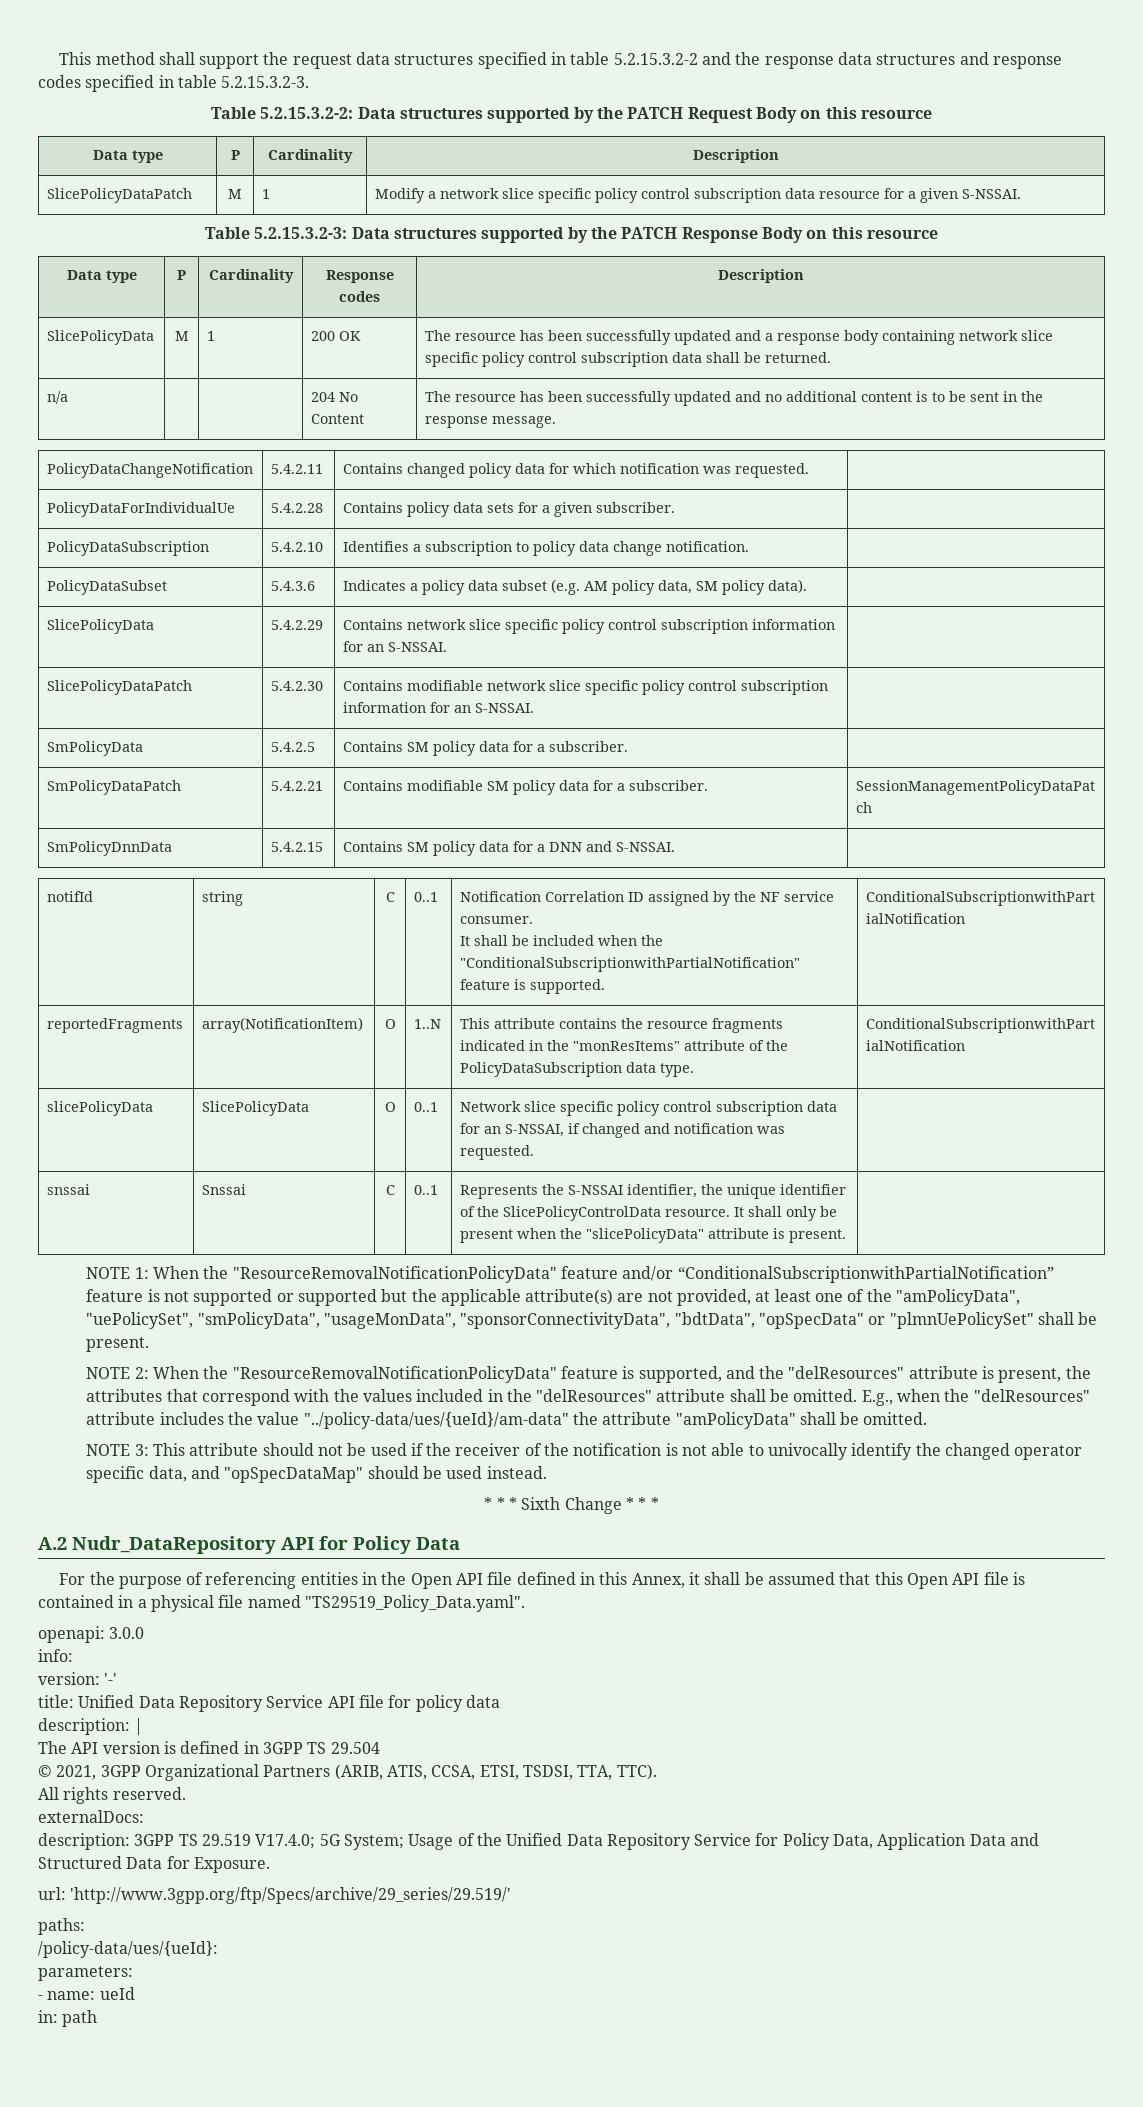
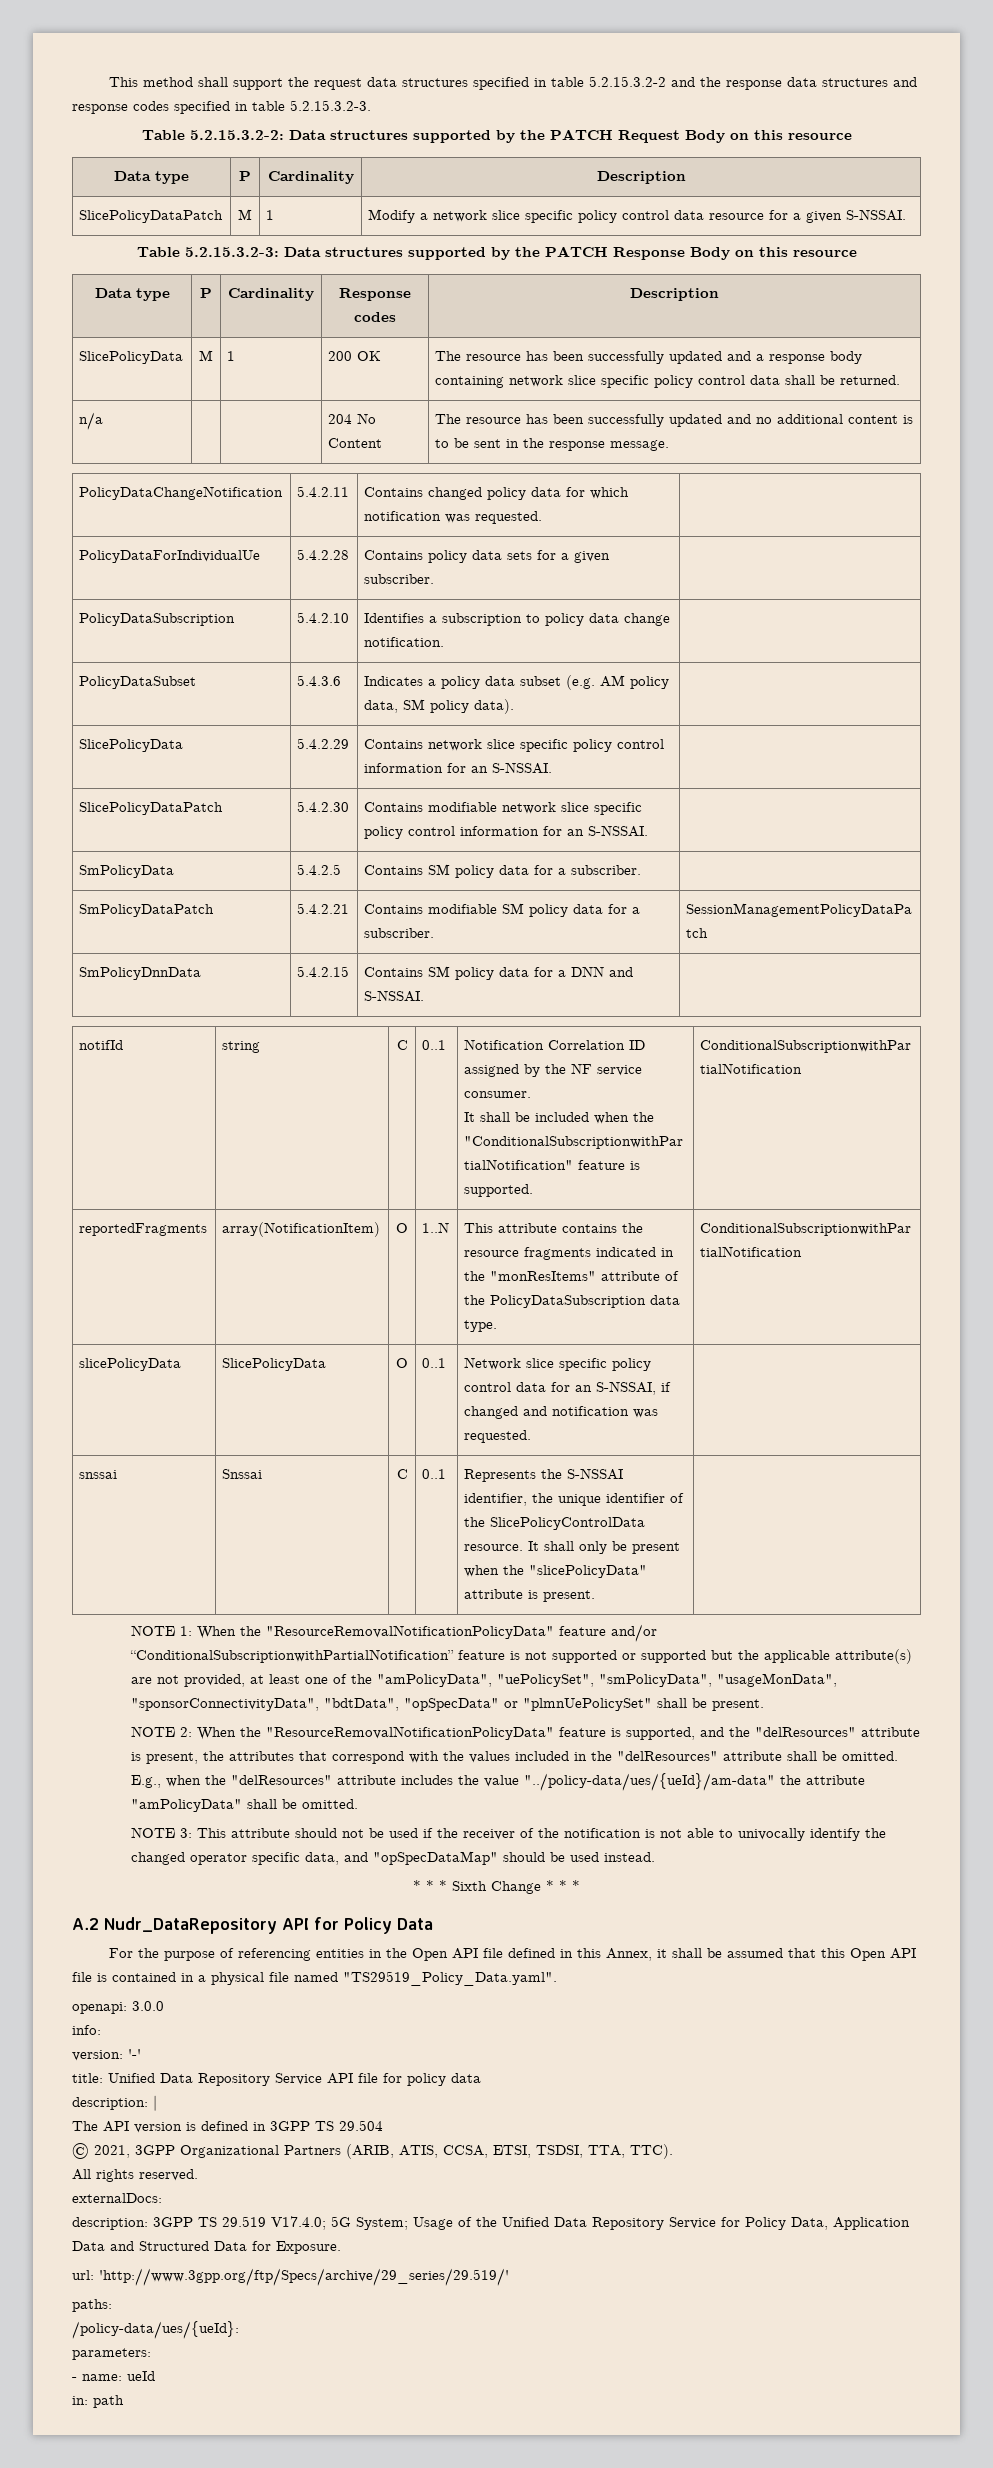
[694,188,782,203] subscription -> (670, 215) none
[581,352,669,367] subscription -> (746, 380) none
[661,619,749,634] subscription -> (665, 744) none
[741,680,829,695] subscription -> (456, 831) none
[716,1101,804,1116] subscription -> (512, 1387) none

